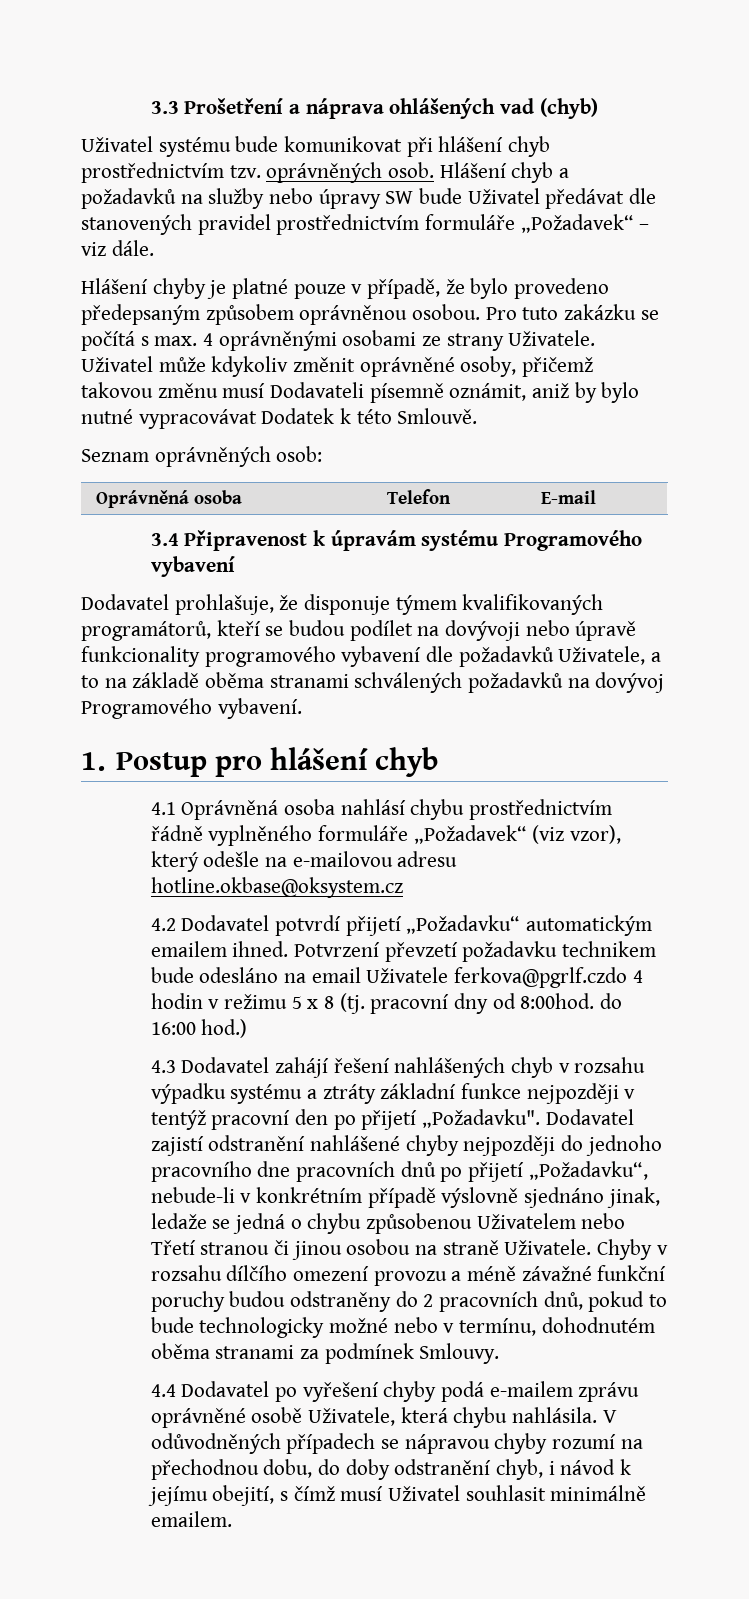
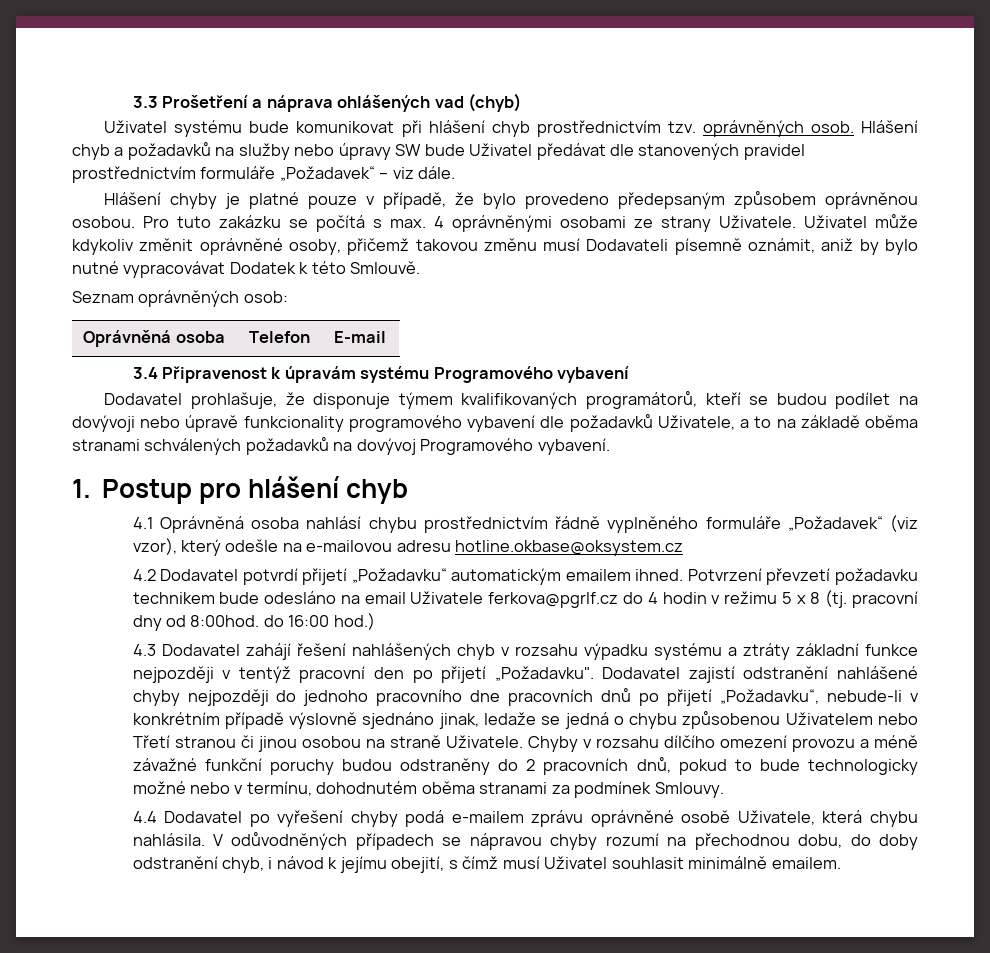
[454,967,628,988] ferkova@pgrlf.czdo -> [488,592,644,608] ferkova@pgrlf.cz do

